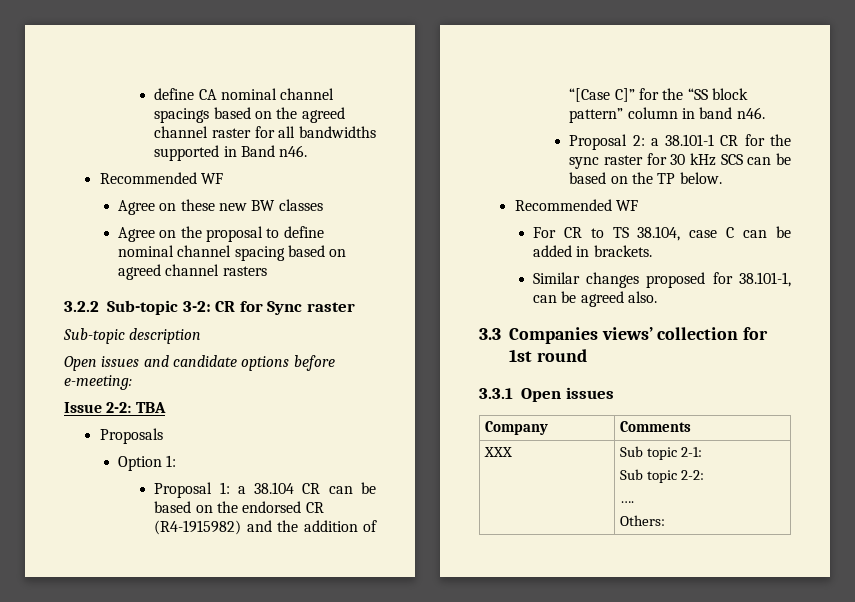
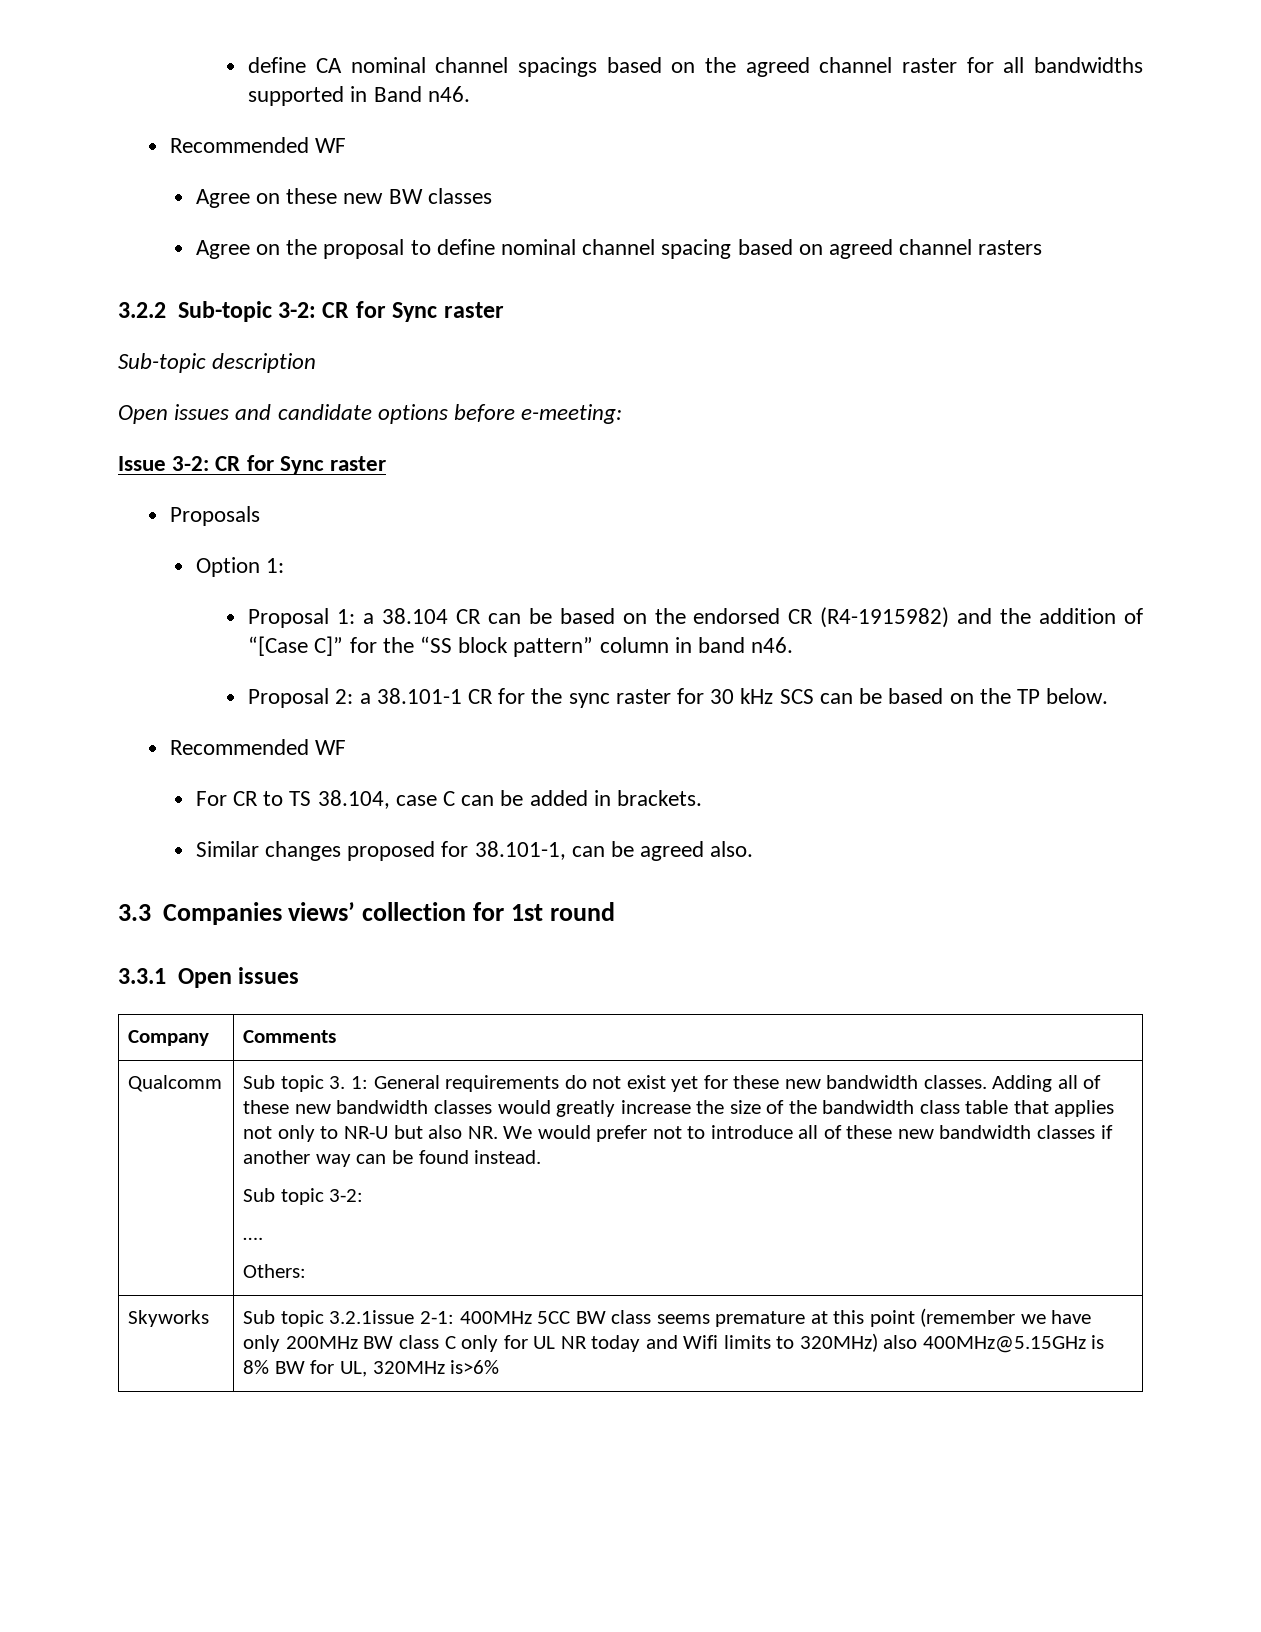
[106,402,166,413] 2-2: TBA -> [172,455,387,475] 3-2: CR for Sync raster
[484,447,513,457] [620,446,703,460] [620,469,705,483] XXX | Sub topic 2-1: // Sub topic 2-2: -> [128,1075,223,1092] [243,1075,1102,1092] [243,1100,1115,1117] [243,1125,1113,1142] [243,1150,542,1167] [243,1188,364,1205] Qualcomm | Sub topic 3. 1: General requirements do not exist yet for these new bandwidth classes. Adding all of these new bandwidth classes would greatly increase the size of the bandwidth class table that applies not only to NR-U but also NR. We would prefer not to introduce all of these new bandwidth classes if another way can be found instead. // Sub topic 3-2:
(666, 520) none -> [128,1310,210,1327] [243,1308,1092,1327] [243,1333,1105,1353] [243,1360,500,1377] // Skyworks | Sub topic 3.2.1issue 2-1: 400MHz 5CC BW class seems premature at this point (remember we have only 200MHz BW class C only for UL NR today and Wifi limits to 320MHz) also 400MHz@5.15GHz is 8% BW for UL, 320MHz is>6%

